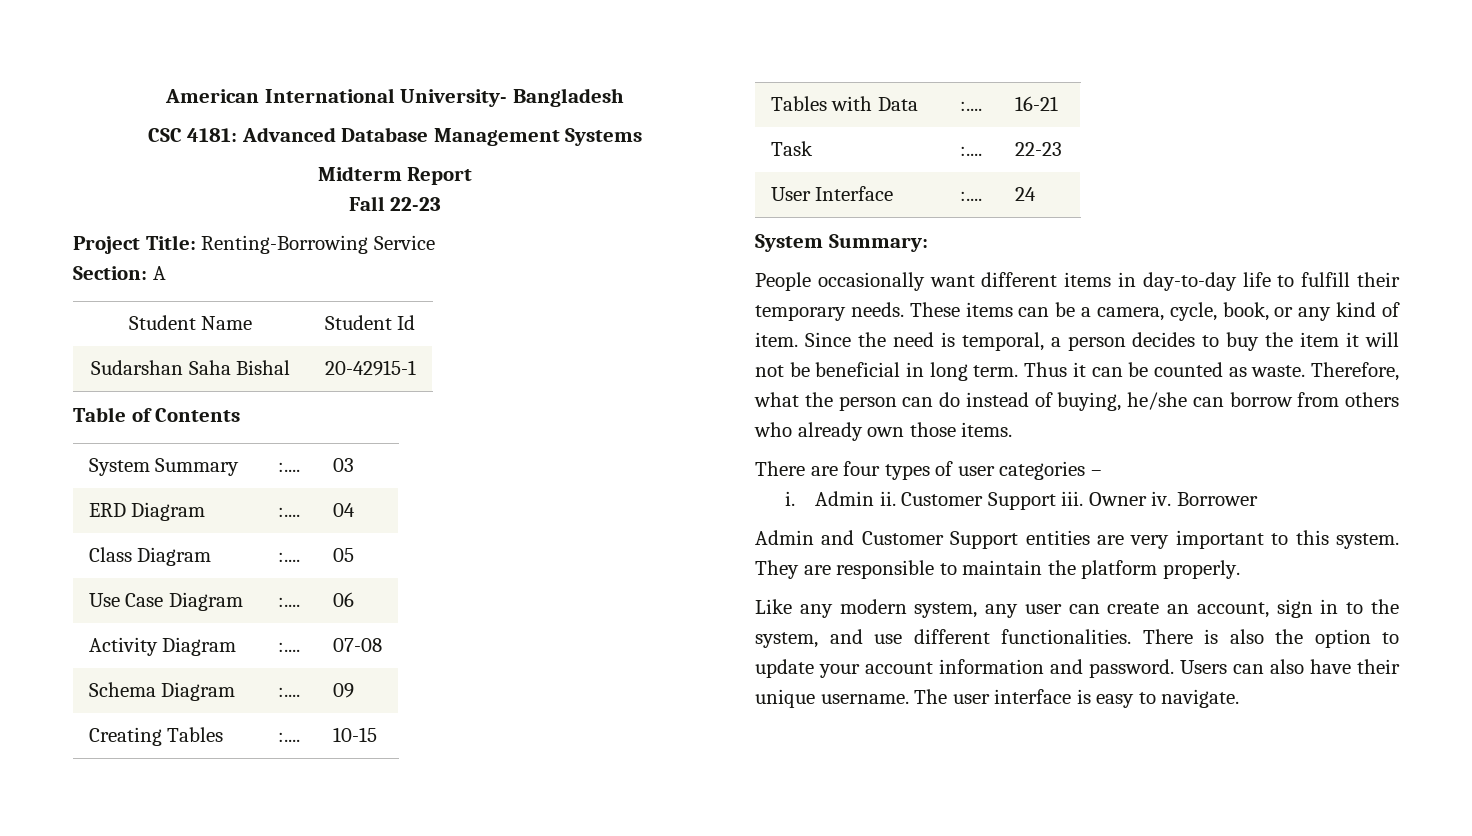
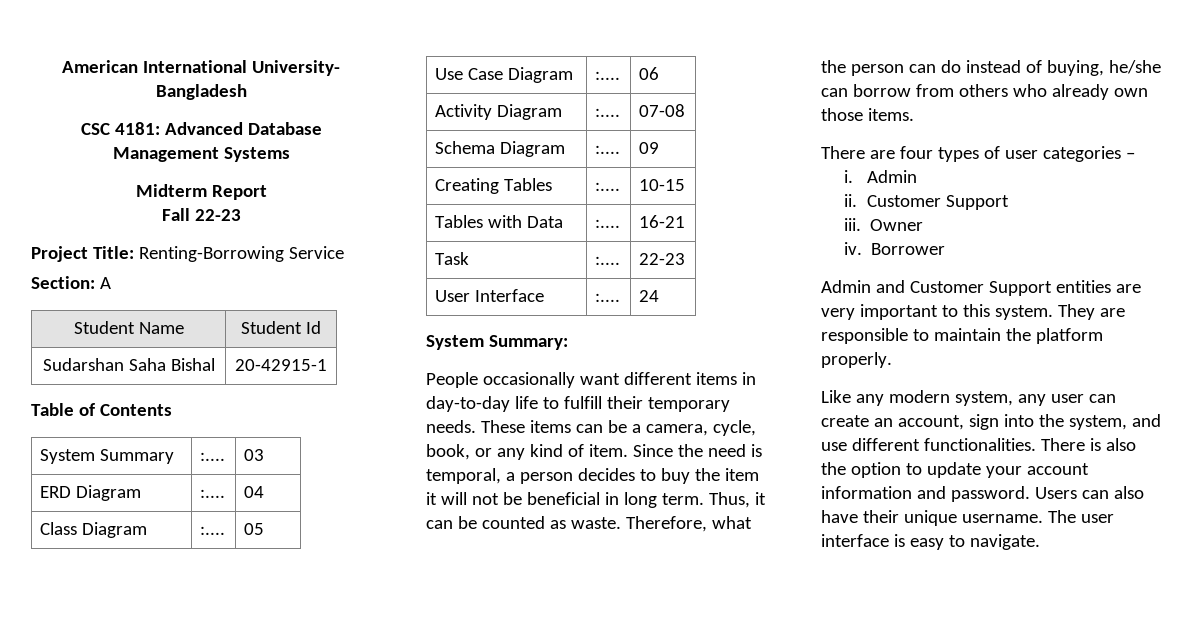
[1024,362,1068,377] Thus -> [708,492,750,508] Thus,
(875, 498) none -> (917, 176) //
(1056, 501) none -> (1009, 202) //
(1147, 499) none -> (924, 225) //
[1320,599,1364,614] in to -> [1003,414,1034,427] into

